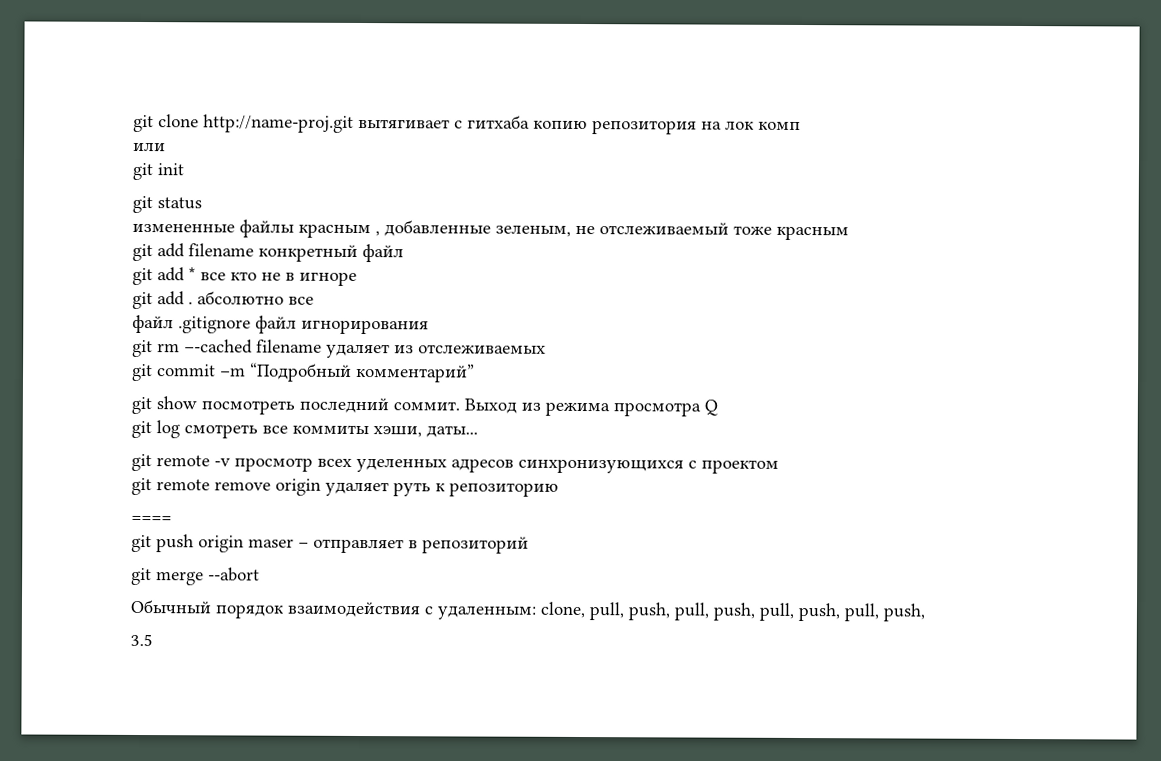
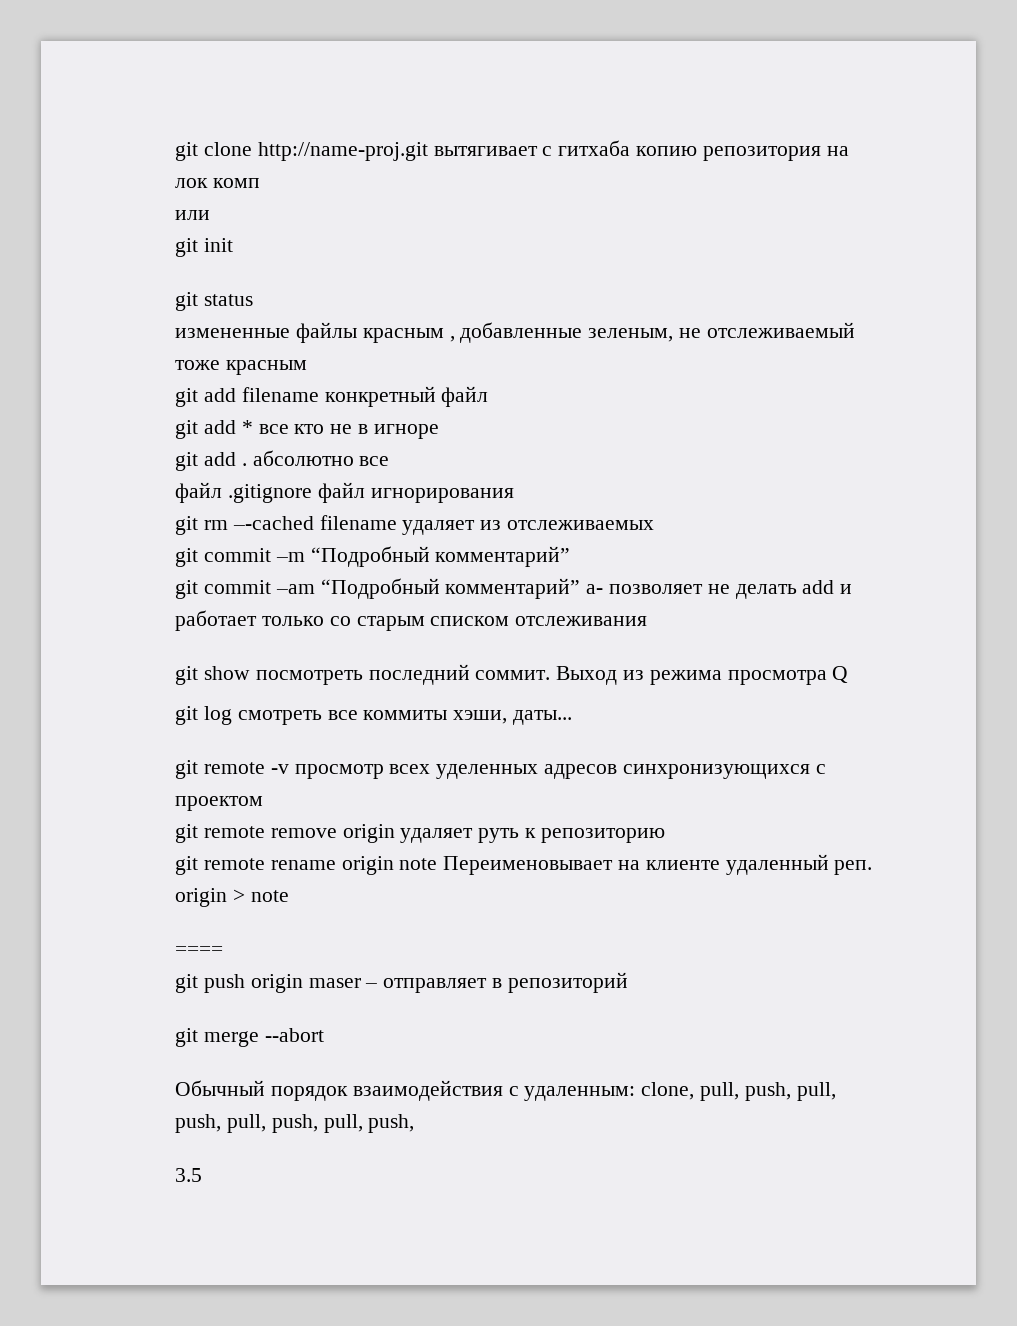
(476, 373) none -> [175,578,853,599] [175,610,648,631] // git commit –am “Подробный комментарий” a- позволяет не делать add и работает только со старым списком отслеживания
(560, 489) none -> [175,854,873,875] [175,888,289,907] // git remote rename origin note Переименовывает на клиенте удаленный реп. origin > note

